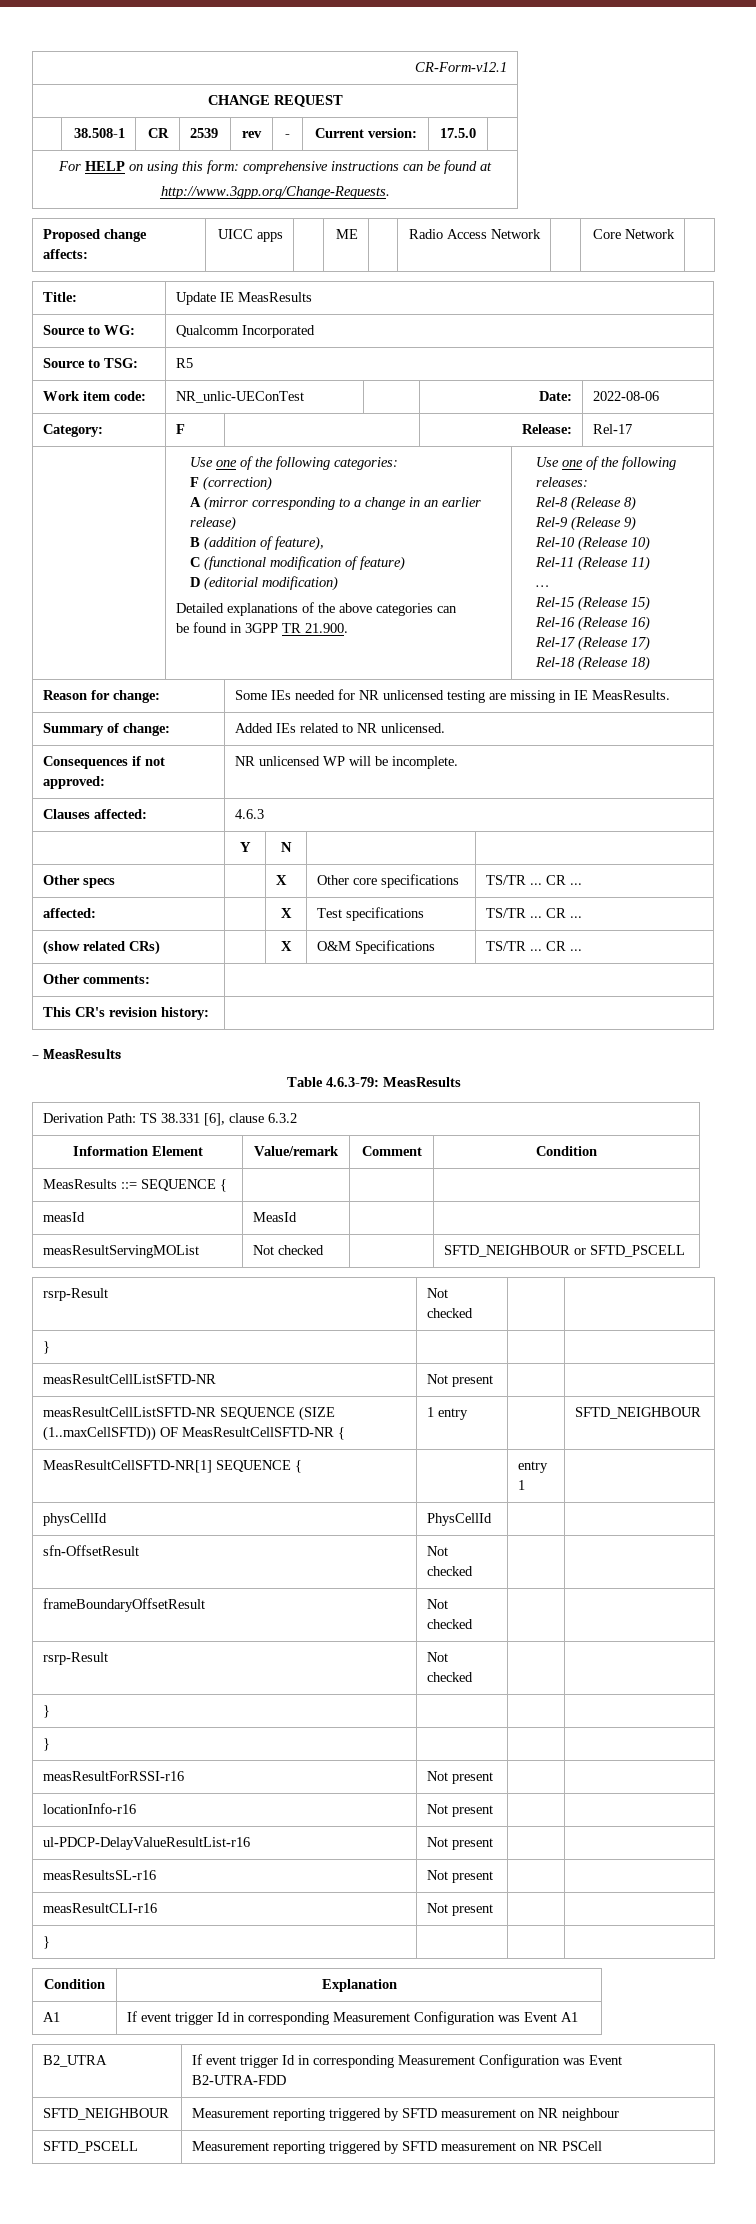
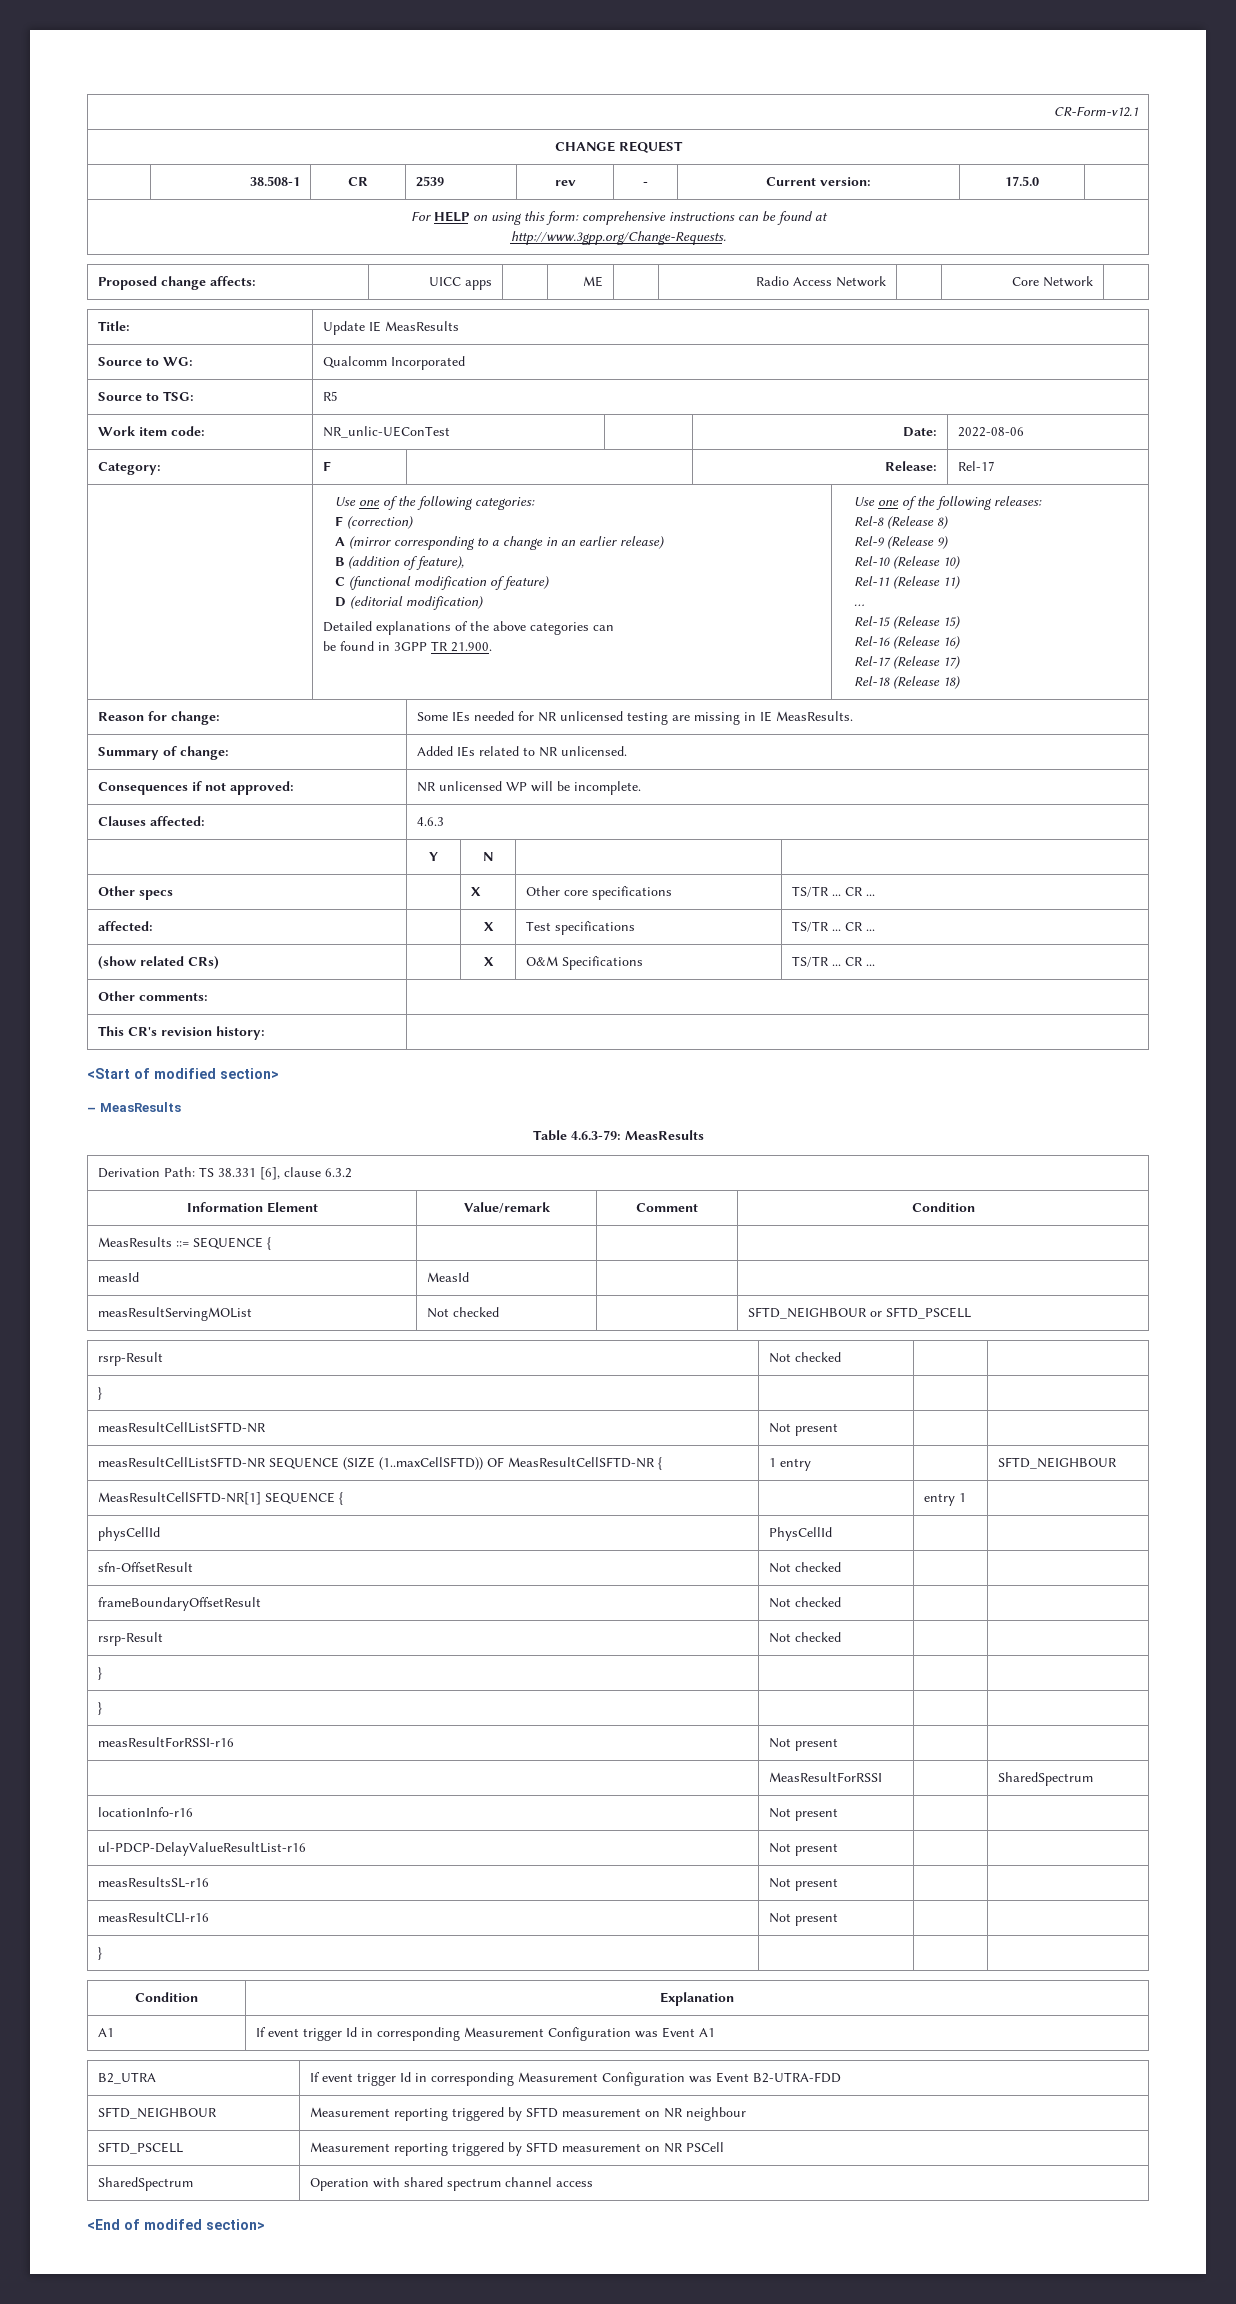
(210, 1013) none -> [87,1068,279,1079] // <Start of modified section>
(494, 1778) none -> [769,1772,883,1782] [998,1772,1094,1786] // | MeasResultForRSSI | | SharedSpectrum
(603, 2146) none -> [98,2177,194,2191] [310,2177,594,2191] [87,2219,265,2230] // SharedSpectrum | Operation with shared spectrum channel access // <End of modifed section>

